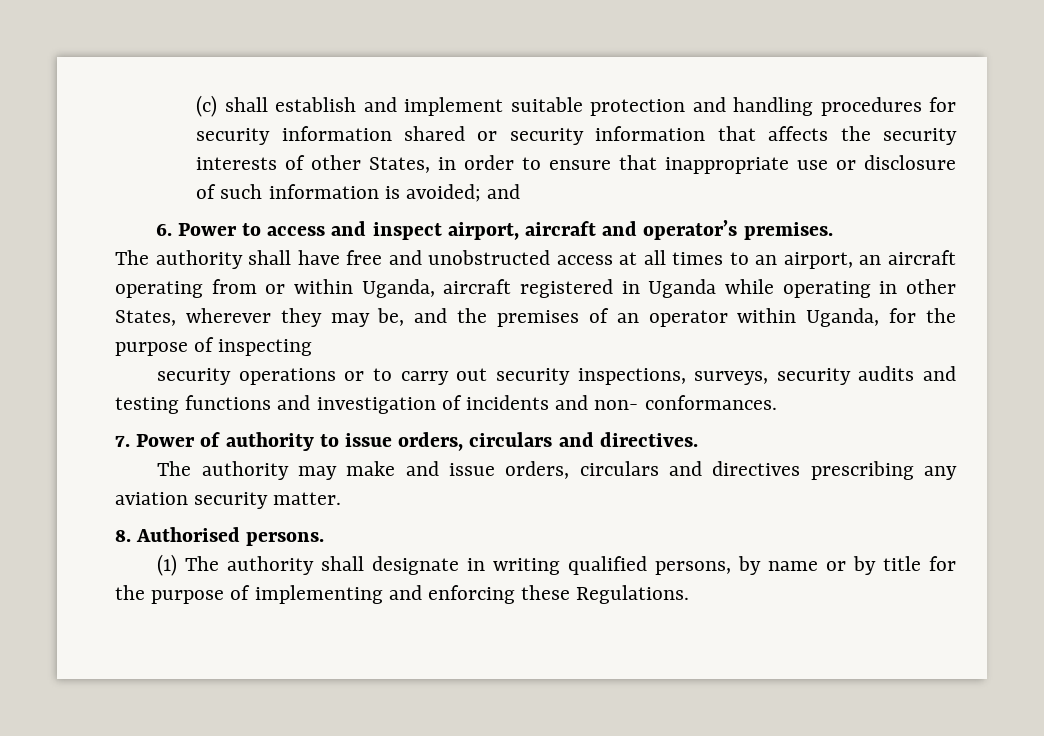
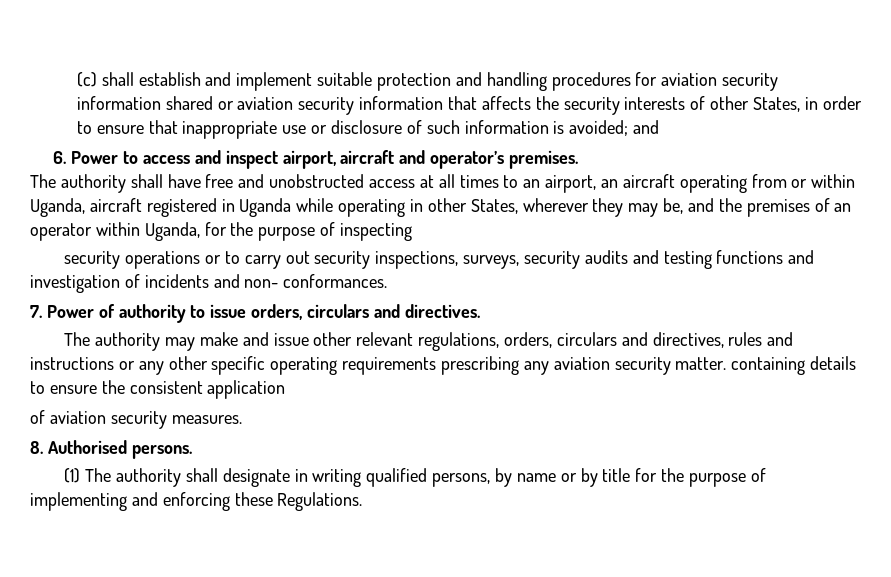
(956, 104) none -> [661,73,718,86] aviation
(498, 136) none -> [237,97,294,110] aviation
[505,461,801,479] orders, circulars and directives -> [313,332,794,351] [30,356,437,375] other relevant regulations, orders, circulars and directives, rules and instructions or any other specific operating requirements
(342, 498) none -> [731,356,857,375] [30,380,286,399] [30,410,242,429] containing details to ensure the consistent application // of aviation security measures.

